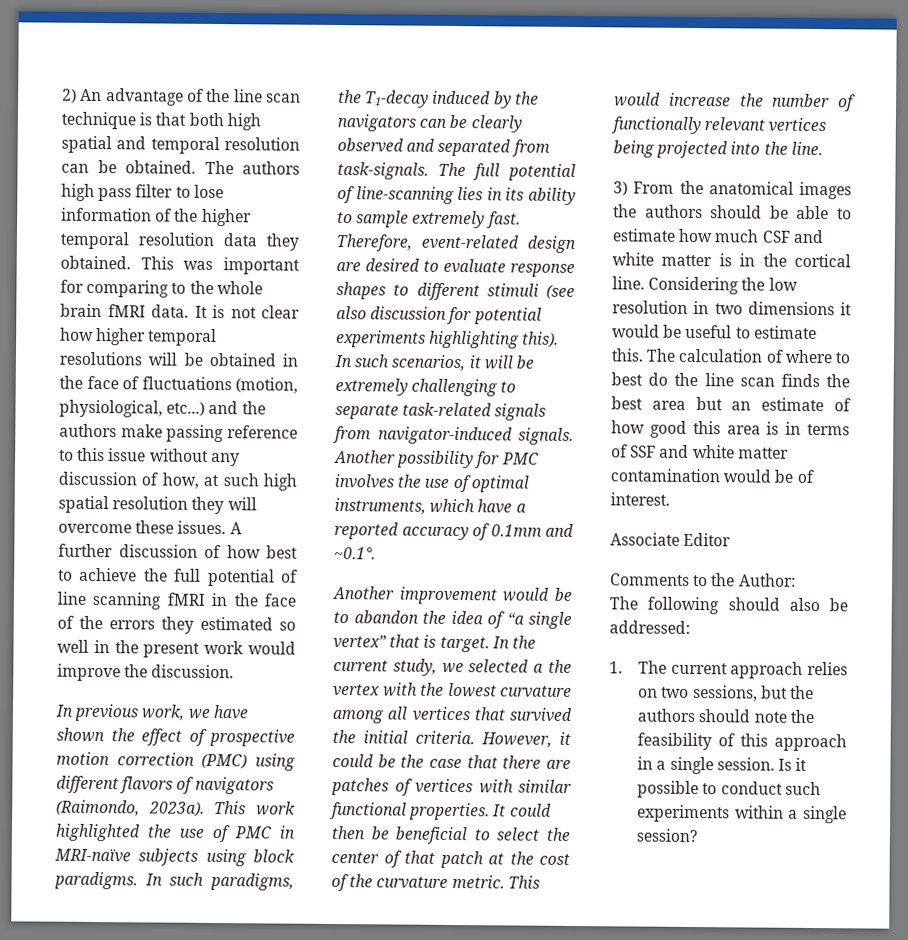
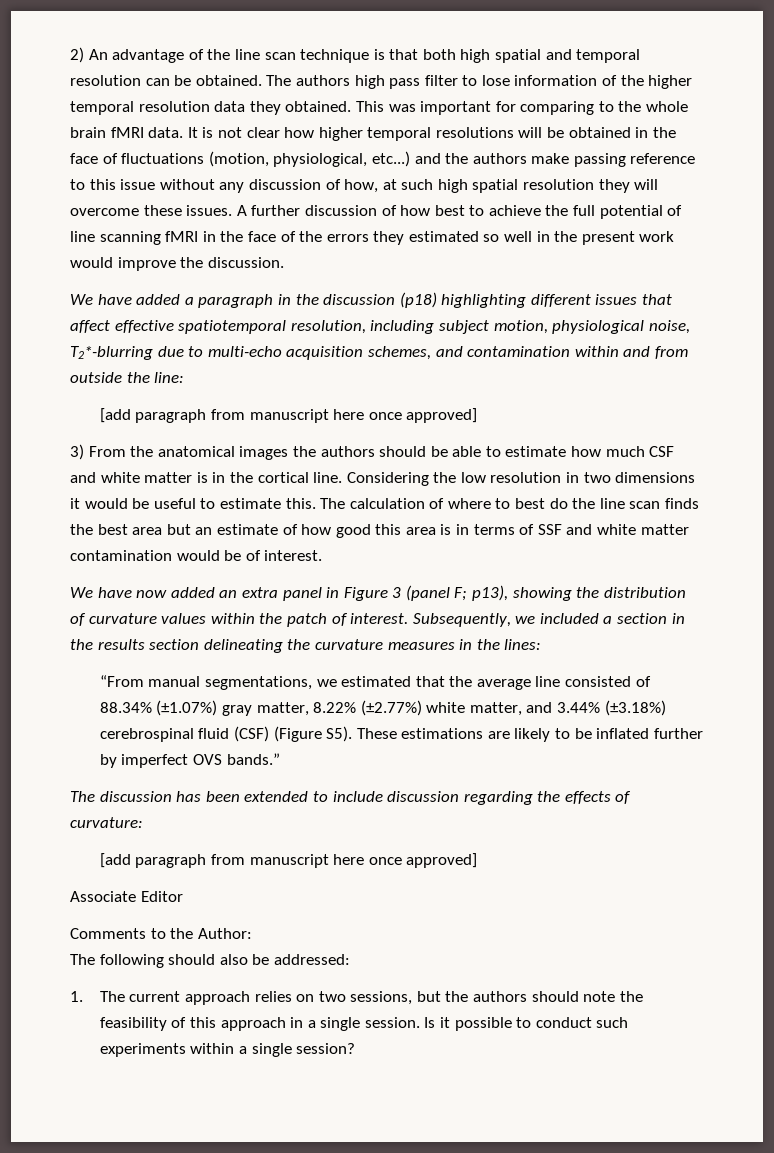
[55,703,249,722] [56,727,295,747] [56,751,296,771] [56,775,274,795] [56,799,296,817] [55,823,296,843] [54,848,295,867] [54,871,294,891] [338,90,539,109] [337,114,522,133] [337,138,550,157] [337,162,576,182] [337,186,576,206] [337,210,521,229] [336,234,576,254] [336,258,575,278] [336,282,575,301] [336,306,542,325] [336,330,560,349] [334,354,534,372] [335,378,517,397] [335,402,547,421] [332,425,574,445] [334,449,540,469] [334,474,529,493] [334,498,526,515] [334,522,574,541] [334,547,376,560] [332,585,573,605] [333,610,572,629] [333,634,536,653] [333,658,572,676] [333,682,572,698] [332,706,573,724] [332,729,571,748] [332,753,571,769] [331,777,572,796] [329,801,552,821] [331,825,571,845] [331,850,570,869] [331,873,540,892] [614,92,856,112] [610,116,827,135] [613,140,823,159] In previous work, we have shown the effect of prospective motion correction (PMC) using different flavors of navigators (Raimondo, 2023a). This work highlighted the use of PMC in MRI-naïve subjects using block paradigms. In such paradigms, the T1-decay induced by the navigators can be clearly observed and separated from task-signals. The full potential of line-scanning lies in its ability to sample extremely fast. Therefore, event-related design are desired to evaluate response shapes to different stimuli (see also discussion for potential experiments highlighting this). In such scenarios, it will be extremely challenging to separate task-related signals from navigator-induced signals. Another possibility for PMC involves the use of optimal instruments, which have a reported accuracy of 0.1mm and ~0.1°. // Another improvement would be to abandon the idea of “a single vertex” that is target. In the current study, we selected a the vertex with the lowest curvature among all vertices that survived the initial criteria. However, it could be the case that there are patches of vertices with similar functional properties. It could then be beneficial to select the center of that patch at the cost of the curvature metric. This would increase the number of functionally relevant vertices being projected into the line. -> [70,292,673,308] [70,320,690,334] [70,346,688,360] [70,372,185,383] [99,408,478,423] We have added a paragraph in the discussion (p18) highlighting different issues that affect effective spatiotemporal resolution, including subject motion, physiological noise, T2*-blurring due to multi-echo acquisition schemes, and contamination within and from outside the line: // [add paragraph from manuscript here once approved]
(670, 499) none -> [70,585,686,601] [70,613,685,627] [70,639,542,653] [99,675,651,690] [99,700,666,716] [99,726,703,742] [99,753,280,768] [70,791,632,805] [70,817,143,828] [99,853,478,868] // We have now added an extra panel in Figure 3 (panel F; p13), showing the distribution of curvature values within the patch of interest. Subsequently, we included a section in the results section delineating the curvature measures in the lines: // “From manual segmentations, we estimated that the average line consisted of 88.34% (±1.07%) gray matter, 8.22% (±2.77%) white matter, and 3.44% (±3.18%) cerebrospinal fluid (CSF) (Figure S5). These estimations are likely to be inflated further by imperfect OVS bands.” // The discussion has been extended to include discussion regarding the effects of curvature: // [add paragraph from manuscript here once approved]

